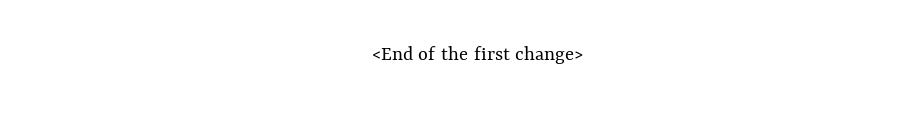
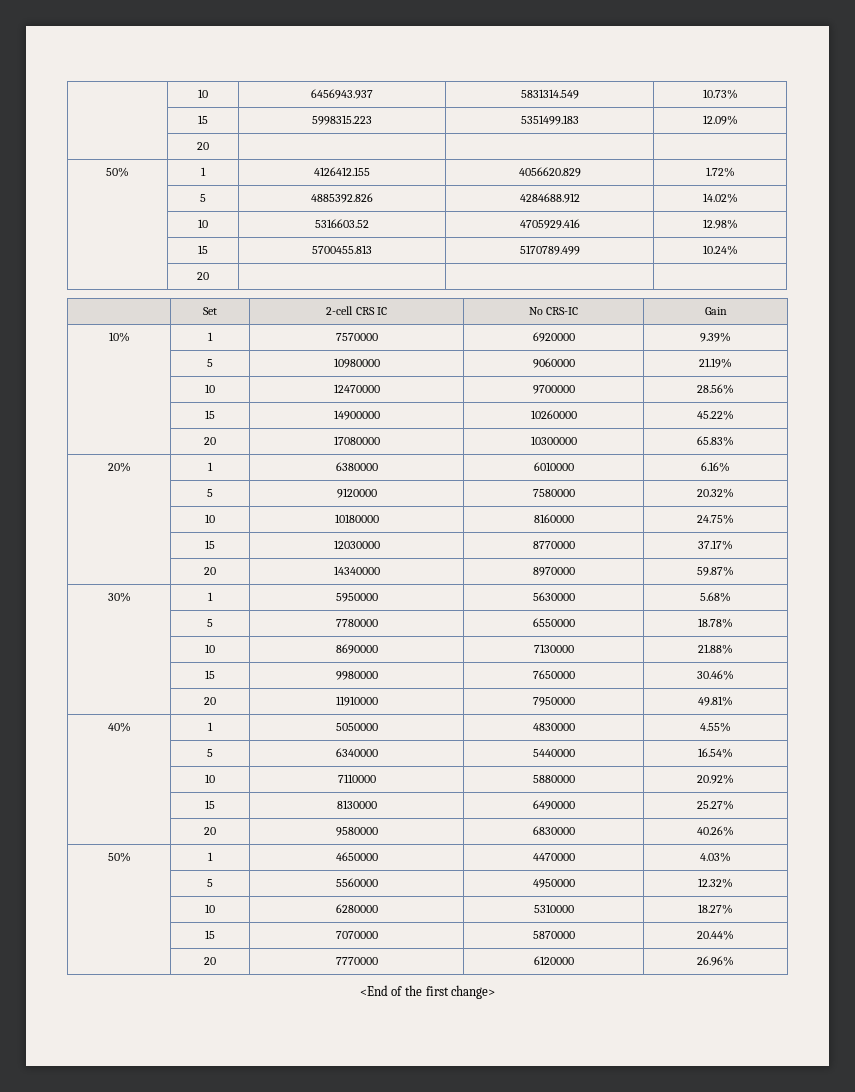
(371, 53) none -> [198,89,208,98] [311,89,373,99] [520,89,579,99] [702,89,738,99] [198,115,208,124] [312,115,372,125] [520,115,579,125] [702,115,738,125] [197,142,209,150] [106,167,129,177] [201,167,206,176] [314,167,370,176] [518,167,581,177] [705,167,735,177] [200,194,206,202] [311,193,373,203] [519,193,580,203] [702,193,738,203] [198,219,208,228] [315,219,369,228] [519,219,580,229] [702,219,738,229] [198,245,208,254] [312,245,372,254] [519,245,580,255] [702,245,738,255] [197,272,209,280] [203,307,217,315] [326,306,387,315] [528,307,579,315] [704,307,727,315] [108,332,130,342] [208,332,213,341] [335,333,378,341] [532,332,575,342] [700,332,731,342] [207,359,213,367] [333,358,380,368] [532,358,575,368] [699,358,732,368] [205,384,215,393] [333,384,380,393] [532,385,575,394] [697,384,734,394] [205,410,215,419] [333,410,380,420] [530,410,577,419] [697,410,734,420] [204,437,216,445] [333,436,380,445] [530,436,577,445] [697,436,734,446] [107,462,131,472] [208,462,213,471] [335,462,378,471] [533,462,574,471] [701,462,730,472] [207,489,213,497] [336,488,377,498] [532,489,575,497] [697,488,734,498] [205,514,215,523] [334,514,379,523] [533,514,574,523] [697,514,734,524] [205,540,215,549] [333,540,380,549] [532,541,575,549] [698,540,733,550] [204,567,216,575] [333,566,380,575] [532,567,575,576] [697,566,734,576] [107,592,131,602] [208,592,213,601] [335,593,378,602] [532,592,575,601] [700,592,731,602] [207,619,213,627] [335,619,378,627] [532,618,575,627] [698,618,733,628] [205,644,215,653] [335,644,378,654] [533,644,574,653] [698,644,733,654] [205,670,215,679] [335,671,378,680] [532,670,575,679] [697,670,734,680] [204,697,216,705] [335,696,378,706] [532,697,575,706] [698,696,733,706] [107,722,131,732] [208,722,213,731] [335,723,378,731] [532,723,575,731] [700,722,731,732] [207,749,213,757] [335,748,378,757] [532,749,575,757] [698,748,733,758] [205,774,215,783] [337,774,376,783] [532,775,575,783] [697,774,734,784] [205,800,215,809] [336,800,377,809] [532,800,575,810] [697,800,734,810] [204,827,216,835] [335,827,378,836] [532,826,575,835] [697,826,734,836] [107,852,131,862] [208,852,213,861] [335,852,378,861] [532,853,575,861] [700,852,731,862] [207,879,213,887] [335,878,378,887] [532,879,575,888] [698,878,733,888] [205,904,215,913] [335,904,378,913] [533,904,574,913] [698,904,733,914] [205,930,215,939] [335,931,378,939] [532,931,575,939] [697,930,734,940] [204,957,216,965] [335,957,378,965] [533,956,574,965] [697,956,734,966] | 10 | 6456943.937 | 5831314.549 | 10.73% // | 15 | 5998315.223 | 5351499.183 | 12.09% // | 20 | | | // 50% | 1 | 4126412.155 | 4056620.829 | 1.72% // | 5 | 4885392.826 | 4284688.912 | 14.02% // | 10 | 5316603.52 | 4705929.416 | 12.98% // | 15 | 5700455.813 | 5170789.499 | 10.24% // | 20 | | | // | Set | 2-cell CRS IC | No CRS-IC | Gain // 10% | 1 | 7570000 | 6920000 | 9.39% // | 5 | 10980000 | 9060000 | 21.19% // | 10 | 12470000 | 9700000 | 28.56% // | 15 | 14900000 | 10260000 | 45.22% // | 20 | 17080000 | 10300000 | 65.83% // 20% | 1 | 6380000 | 6010000 | 6.16% // | 5 | 9120000 | 7580000 | 20.32% // | 10 | 10180000 | 8160000 | 24.75% // | 15 | 12030000 | 8770000 | 37.17% // | 20 | 14340000 | 8970000 | 59.87% // 30% | 1 | 5950000 | 5630000 | 5.68% // | 5 | 7780000 | 6550000 | 18.78% // | 10 | 8690000 | 7130000 | 21.88% // | 15 | 9980000 | 7650000 | 30.46% // | 20 | 11910000 | 7950000 | 49.81% // 40% | 1 | 5050000 | 4830000 | 4.55% // | 5 | 6340000 | 5440000 | 16.54% // | 10 | 7110000 | 5880000 | 20.92% // | 15 | 8130000 | 6490000 | 25.27% // | 20 | 9580000 | 6830000 | 40.26% // 50% | 1 | 4650000 | 4470000 | 4.03% // | 5 | 5560000 | 4950000 | 12.32% // | 10 | 6280000 | 5310000 | 18.27% // | 15 | 7070000 | 5870000 | 20.44% // | 20 | 7770000 | 6120000 | 26.96% //

